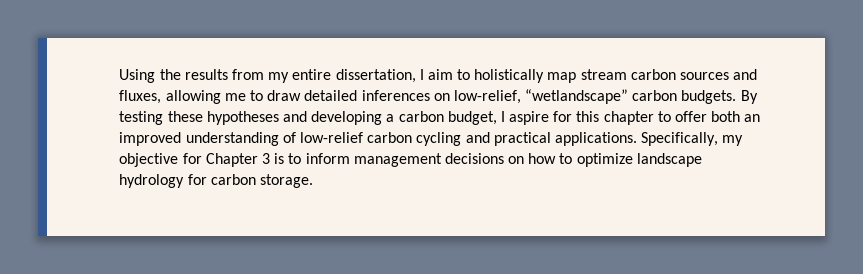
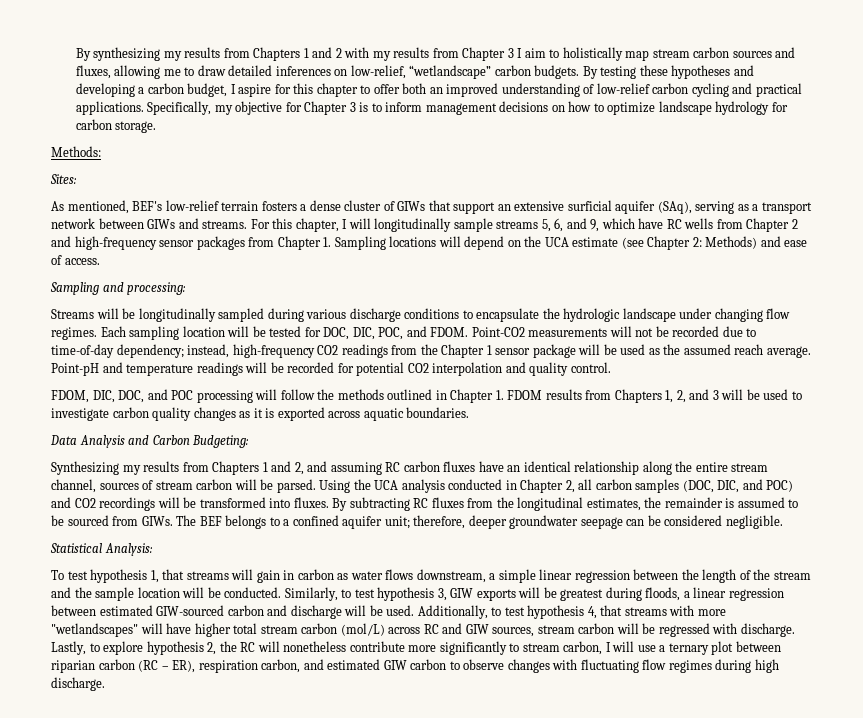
[119,69,416,83] Using the results from my entire dissertation, -> [75,47,514,61] By synthesizing my results from Chapters 1 and 2 with my results from Chapter 3
(313, 181) none -> [51,146,101,157] [50,174,77,184] [51,200,812,214] [51,218,798,232] [51,236,808,250] [51,255,100,265] [50,282,187,295] [51,308,791,322] [51,326,757,340] [51,344,811,358] [51,362,611,376] [51,389,802,403] [51,407,470,421] [50,435,250,448] [51,461,769,475] [51,479,794,493] [51,497,799,511] [51,515,783,529] [50,543,153,556] [51,569,811,583] [51,587,784,601] [51,605,726,619] [51,623,795,637] [51,641,781,655] [51,659,779,673] [51,677,105,691] // Methods: // Sites: // As mentioned, BEF's low-relief terrain fosters a dense cluster of GIWs that support an extensive surficial aquifer (SAq), serving as a transport network between GIWs and streams. For this chapter, I will longitudinally sample streams 5, 6, and 9, which have RC wells from Chapter 2 and high-frequency sensor packages from Chapter 1. Sampling locations will depend on the UCA estimate (see Chapter 2: Methods) and ease of access. // Sampling and processing: // Streams will be longitudinally sampled during various discharge conditions to encapsulate the hydrologic landscape under changing flow regimes. Each sampling location will be tested for DOC, DIC, POC, and FDOM. Point-CO2 measurements will not be recorded due to time-of-day dependency; instead, high-frequency CO2 readings from the Chapter 1 sensor package will be used as the assumed reach average. Point-pH and temperature readings will be recorded for potential CO2 interpolation and quality control. // FDOM, DIC, DOC, and POC processing will follow the methods outlined in Chapter 1. FDOM results from Chapters 1, 2, and 3 will be used to investigate carbon quality changes as it is exported across aquatic boundaries. // Data Analysis and Carbon Budgeting: // Synthesizing my results from Chapters 1 and 2, and assuming RC carbon fluxes have an identical relationship along the entire stream channel, sources of stream carbon will be parsed. Using the UCA analysis conducted in Chapter 2, all carbon samples (DOC, DIC, and POC) and CO2 recordings will be transformed into fluxes. By subtracting RC fluxes from the longitudinal estimates, the remainder is assumed to be sourced from GIWs. The BEF belongs to a confined aquifer unit; therefore, deeper groundwater seepage can be considered negligible. // Statistical Analysis: // To test hypothesis 1, that streams will gain in carbon as water flows downstream, a simple linear regression between the length of the stream and the sample location will be conducted. Similarly, to test hypothesis 3, GIW exports will be greatest during floods, a linear regression between estimated GIW-sourced carbon and discharge will be used. Additionally, to test hypothesis 4, that streams with more "wetlandscapes" will have higher total stream carbon (mol/L) across RC and GIW sources, stream carbon will be regressed with discharge. Lastly, to explore hypothesis 2, the RC will nonetheless contribute more significantly to stream carbon, I will use a ternary plot between riparian carbon (RC – ER), respiration carbon, and estimated GIW carbon to observe changes with fluctuating flow regimes during high discharge.

